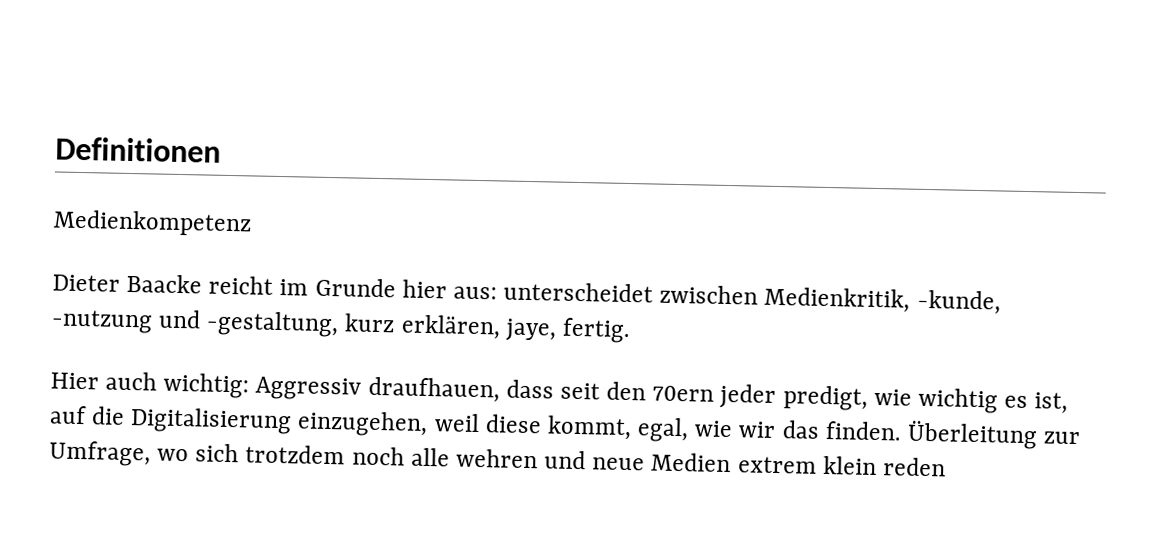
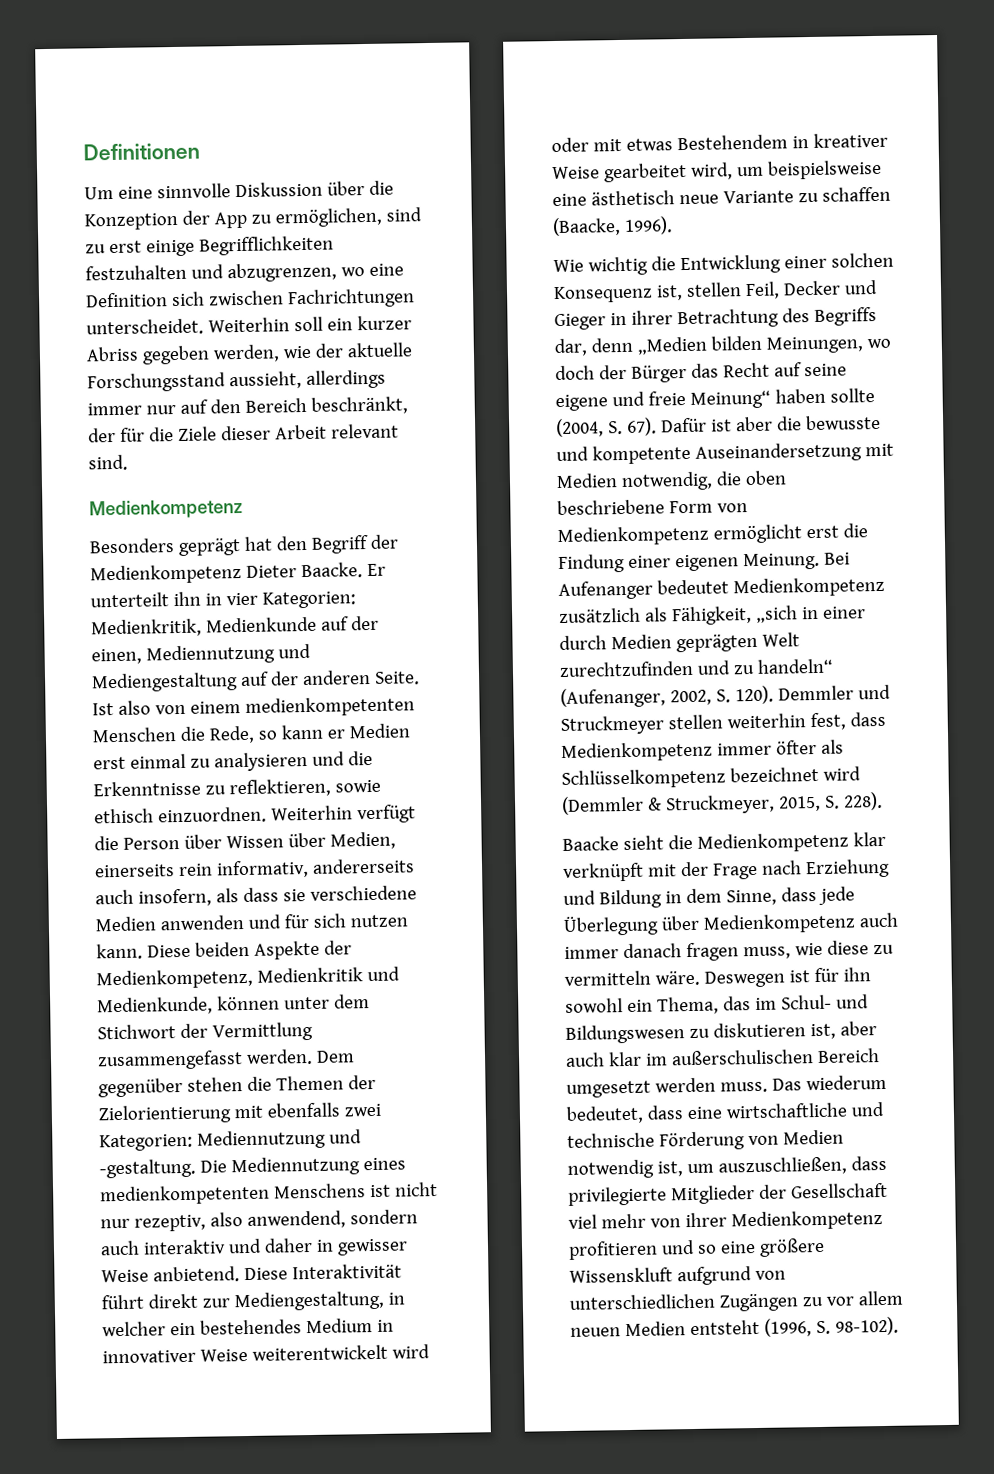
[53,209,252,237] [52,273,1001,315] [51,309,631,344] [50,371,1069,414] [49,405,1081,450] [49,440,946,477] Medienkompetenz // Dieter Baacke reicht im Grunde hier aus: unterscheidet zwischen Medienkritik, -kunde, -nutzung und -gestaltung, kurz erklären, jaye, fertig. // Hier auch wichtig: Aggressiv draufhauen, dass seit den 70ern jeder predigt, wie wichtig es ist, auf die Digitalisierung einzugehen, weil diese kommt, egal, wie wir das finden. Überleitung zur Umfrage, wo sich trotzdem noch alle wehren und neue Medien extrem klein reden -> [84,180,394,200] [84,207,422,231] [85,235,334,257] [85,262,404,283] [85,288,415,309] [86,315,412,336] [86,342,413,365] [87,369,386,393] [87,396,408,416] [88,423,399,443] [88,454,128,471] [89,498,243,520] [89,534,399,556] [90,562,386,585] [90,591,356,609] [91,615,379,638] [91,643,311,665] [91,669,420,693] [92,696,415,717] [92,723,410,744] [93,750,373,772] [93,778,381,798] [94,804,416,824] [94,831,396,851] [94,858,415,879] [95,885,417,907] [95,913,408,932] [96,940,352,960] [96,966,400,990] [97,994,370,1016] [97,1021,313,1042] [97,1048,355,1071] [98,1074,376,1098] [98,1102,381,1125] [99,1129,362,1152] [99,1156,406,1179] [100,1181,438,1206] [100,1209,418,1232] [100,1237,408,1256] [101,1263,402,1283] [101,1290,405,1312] [102,1318,394,1337] [102,1344,430,1364] [551,132,888,153] [552,159,882,183] [552,186,891,207] [552,216,673,237] [553,252,894,276] [553,279,878,304] [554,306,877,331] [554,335,891,357] [555,362,847,383] [555,388,875,412] [556,414,881,438] [556,442,894,465] [556,470,787,492] [557,499,748,516] [557,523,868,547] [558,552,850,574] [558,576,885,601] [558,605,866,626] [559,632,800,653] [559,658,834,678] [560,684,891,708] [560,711,886,735] [561,739,844,762] [561,766,861,789] [561,791,883,815] [562,831,886,853] [563,858,890,882] [563,886,855,909] [563,912,899,936] [564,940,894,962] [564,967,871,988] [565,994,869,1015] [565,1021,877,1044] [565,1048,880,1067] [566,1074,887,1098] [566,1101,885,1124] [567,1129,844,1151] [567,1155,887,1179] [568,1182,888,1206] [568,1210,883,1231] [568,1237,825,1260] [569,1266,786,1286] [569,1290,903,1312] [570,1316,899,1337] Um eine sinnvolle Diskussion über die Konzeption der App zu ermöglichen, sind zu erst einige Begrifflichkeiten festzuhalten und abzugrenzen, wo eine Definition sich zwischen Fachrichtungen unterscheidet. Weiterhin soll ein kurzer Abriss gegeben werden, wie der aktuelle Forschungsstand aussieht, allerdings immer nur auf den Bereich beschränkt, der für die Ziele dieser Arbeit relevant sind. // Medienkompetenz // Besonders geprägt hat den Begriff der Medienkompetenz Dieter Baacke. Er unterteilt ihn in vier Kategorien: Medienkritik, Medienkunde auf der einen, Mediennutzung und Mediengestaltung auf der anderen Seite. Ist also von einem medienkompetenten Menschen die Rede, so kann er Medien erst einmal zu analysieren und die Erkenntnisse zu reflektieren, sowie ethisch einzuordnen. Weiterhin verfügt die Person über Wissen über Medien, einerseits rein informativ, andererseits auch insofern, als dass sie verschiedene Medien anwenden und für sich nutzen kann. Diese beiden Aspekte der Medienkompetenz, Medienkritik und Medienkunde, können unter dem Stichwort der Vermittlung zusammengefasst werden. Dem gegenüber stehen die Themen der Zielorientierung mit ebenfalls zwei Kategorien: Mediennutzung und -gestaltung. Die Mediennutzung eines medienkompetenten Menschens ist nicht nur rezeptiv, also anwendend, sondern auch interaktiv und daher in gewisser Weise anbietend. Diese Interaktivität führt direkt zur Mediengestaltung, in welcher ein bestehendes Medium in innovativer Weise weiterentwickelt wird oder mit etwas Bestehendem in kreativer Weise gearbeitet wird, um beispielsweise eine ästhetisch neue Variante zu schaffen (Baacke, 1996). // Wie wichtig die Entwicklung einer solchen Konsequenz ist, stellen Feil, Decker und Gieger in ihrer Betrachtung des Begriffs dar, denn „Medien bilden Meinungen, wo doch der Bürger das Recht auf seine eigene und freie Meinung“ haben sollte (2004, S. 67). Dafür ist aber die bewusste und kompetente Auseinandersetzung mit Medien notwendig, die oben beschriebene Form von Medienkompetenz ermöglicht erst die Findung einer eigenen Meinung. Bei Aufenanger bedeutet Medienkompetenz zusätzlich als Fähigkeit, „sich in einer durch Medien geprägten Welt zurechtzufinden und zu handeln“ (Aufenanger, 2002, S. 120). Demmler und Struckmeyer stellen weiterhin fest, dass Medienkompetenz immer öfter als Schlüsselkompetenz bezeichnet wird (Demmler & Struckmeyer, 2015, S. 228). // Baacke sieht die Medienkompetenz klar verknüpft mit der Frage nach Erziehung und Bildung in dem Sinne, dass jede Überlegung über Medienkompetenz auch immer danach fragen muss, wie diese zu vermitteln wäre. Deswegen ist für ihn sowohl ein Thema, das im Schul- und Bildungswesen zu diskutieren ist, aber auch klar im außerschulischen Bereich umgesetzt werden muss. Das wiederum bedeutet, dass eine wirtschaftliche und technische Förderung von Medien notwendig ist, um auszuschließen, dass privilegierte Mitglieder der Gesellschaft viel mehr von ihrer Medienkompetenz profitieren und so eine größere Wissenskluft aufgrund von unterschiedlichen Zugängen zu vor allem neuen Medien entsteht (1996, S. 98-102).

